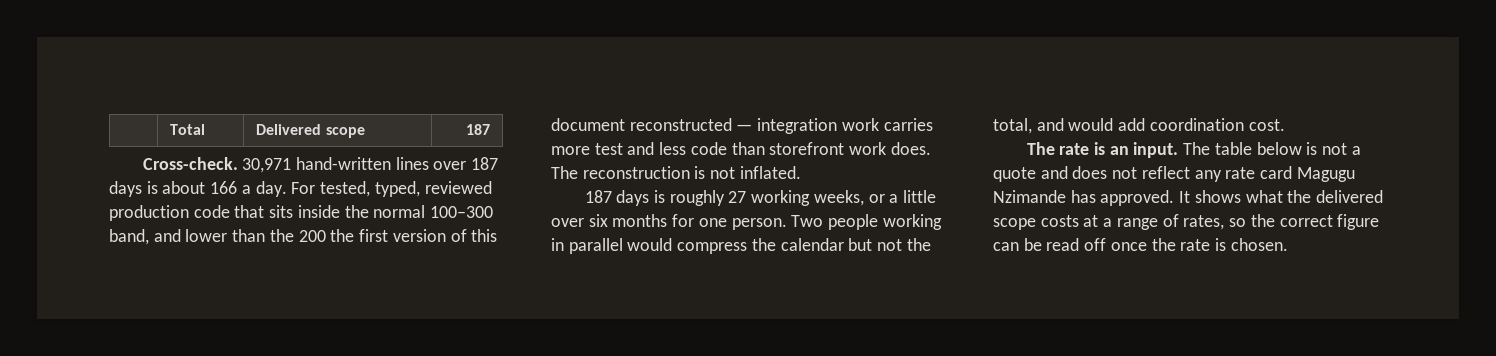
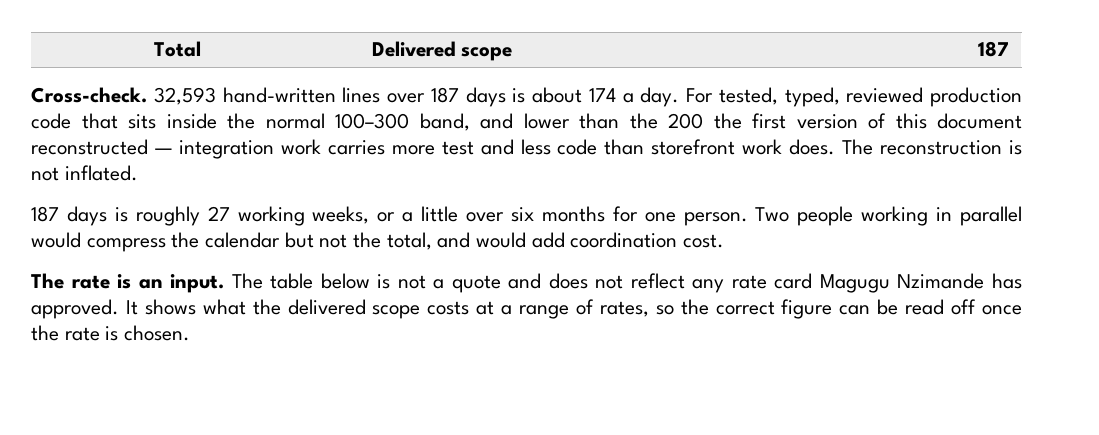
[242,158,292,173] 30,971 -> [153,87,216,105] 32,593
[210,181,238,194] 166 -> [588,88,616,102] 174

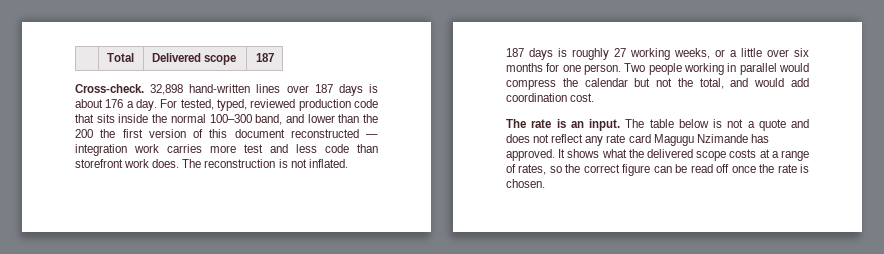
[153,87,216,105] 32,593 -> [150,84,184,95] 32,898
[588,88,616,102] 174 -> [105,99,124,108] 176

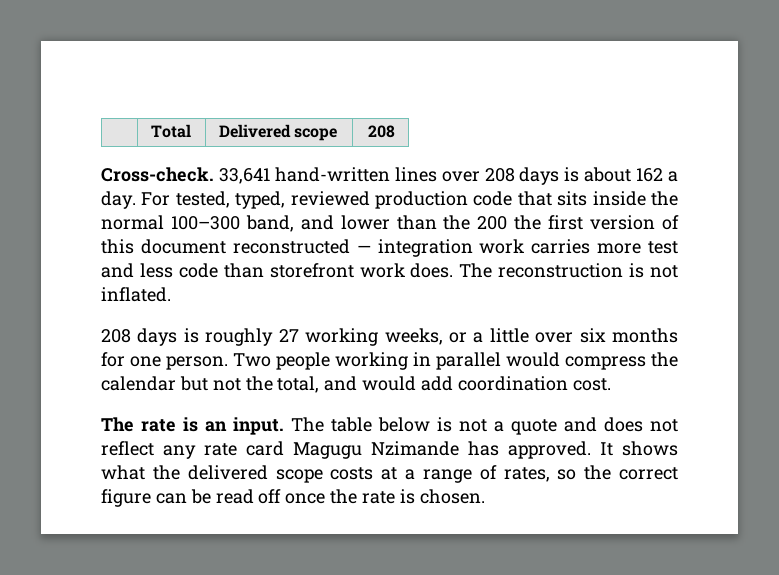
[256,53,275,62] 187 -> [368,125,396,138] 208
[150,84,184,95] 32,898 -> [218,168,270,184] 33,641
[314,84,333,93] 187 -> [484,168,515,182] 208
[105,99,124,108] 176 -> [636,168,664,182] 162
[506,48,524,57] 187 -> [101,329,131,343] 208

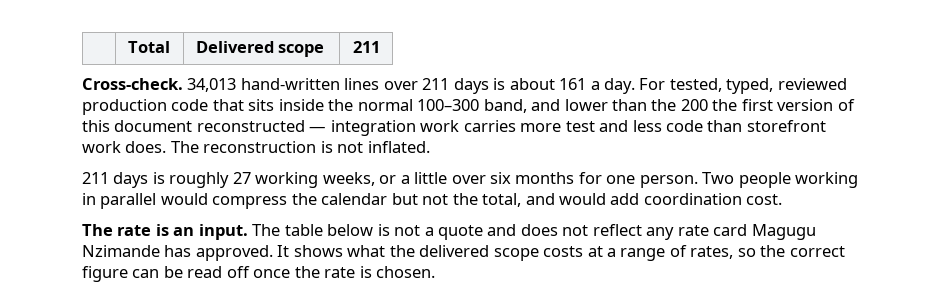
[368,125,396,138] 208 -> [353,41,381,53] 211
[218,168,270,184] 33,641 -> [187,78,237,92] 34,013
[484,168,515,182] 208 -> [422,78,450,90] 211
[636,168,664,182] 162 -> [559,78,587,90] 161
[101,329,131,343] 208 -> [82,172,109,184] 211

